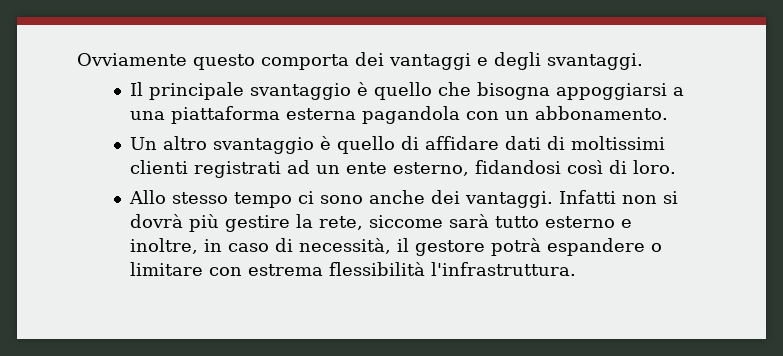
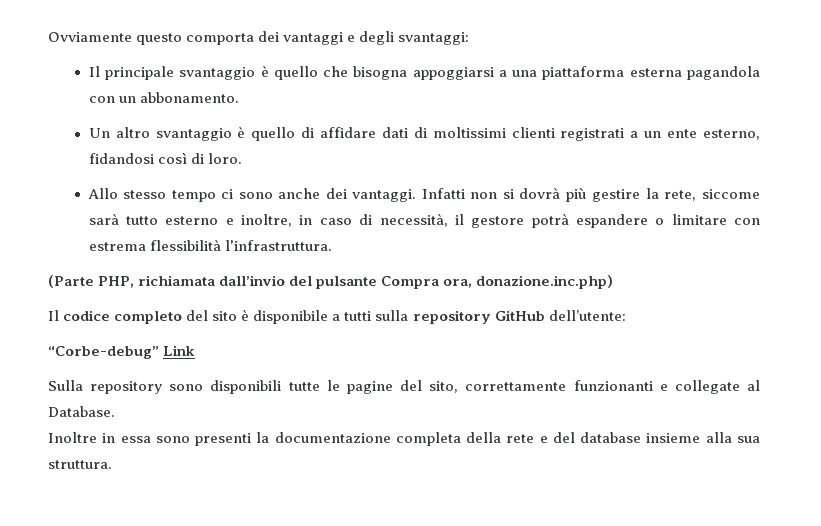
[547,53,643,70] svantaggi. -> [398,32,470,45] svantaggi:
[287,160,311,174] ad -> [630,131,639,138] a
(577, 269) none -> [48,275,614,289] [48,309,626,324] [48,345,196,359] [48,380,760,394] [48,406,115,417] [48,432,760,446] [48,460,112,469] // (Parte PHP, richiamata dall’invio del pulsante Compra ora, donazione.inc.php) // Il codice completo del sito è disponibile a tutti sulla repository GitHub dell’utente: // “Corbe-debug” Link // Sulla repository sono disponibili tutte le pagine del sito, correttamente funzionanti e collegate al Database. // Inoltre in essa sono presenti la documentazione completa della rete e del database insieme alla sua struttura.

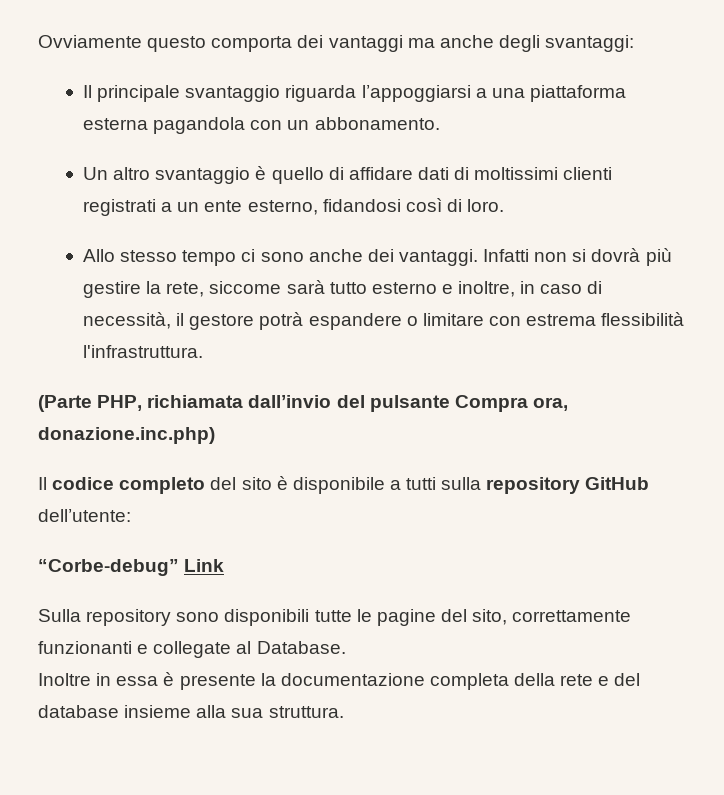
[347,35,356,42] e -> [407,35,494,48] ma anche
[260,65,494,80] è quello che bisogna appoggiarsi -> [285,85,471,102] riguarda l’appoggiarsi
[155,433,252,446] sono presenti -> [163,672,256,690] è presente

